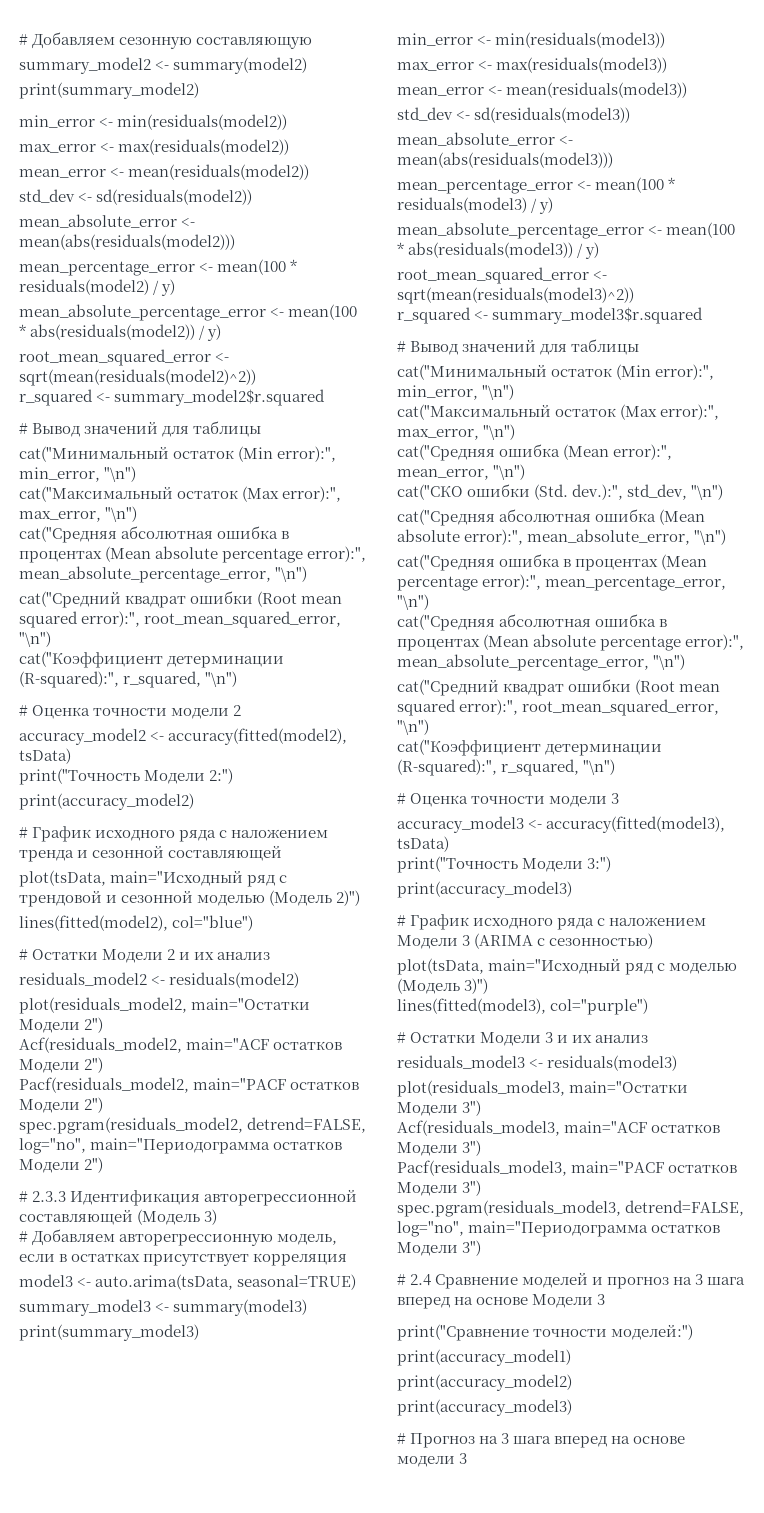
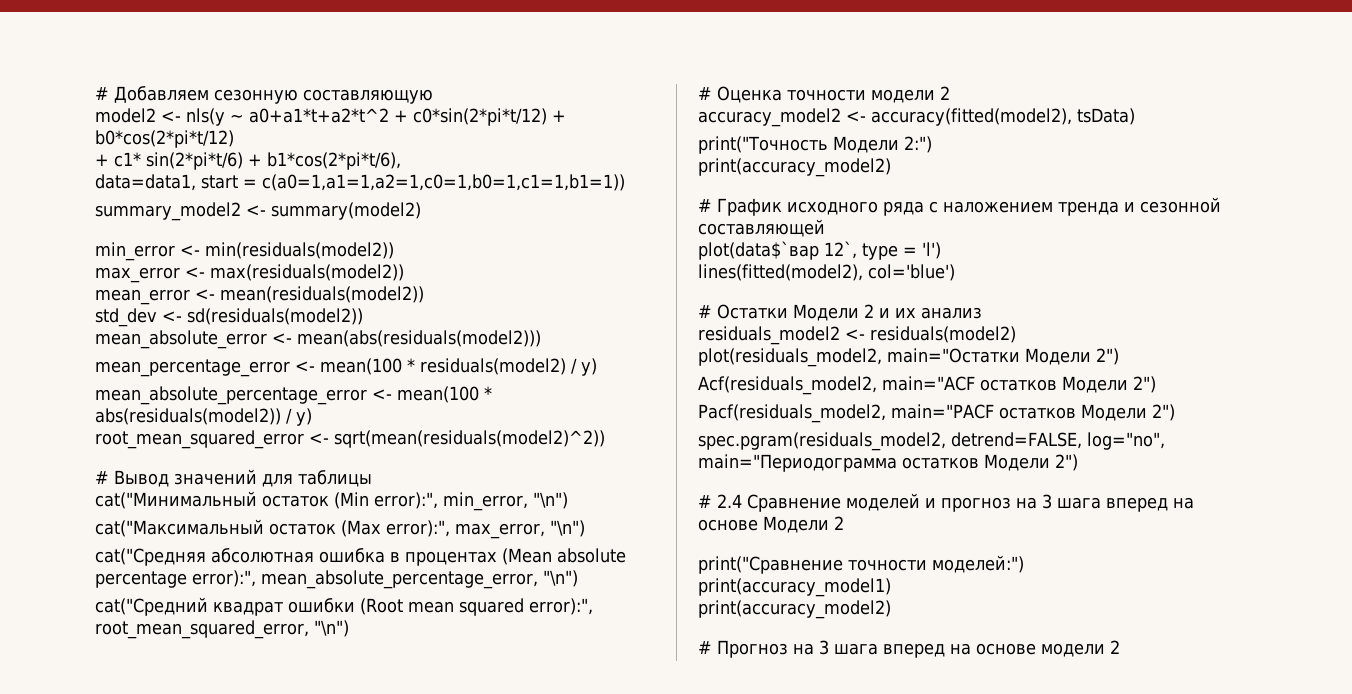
(313, 43) none -> [95,108,566,126] [95,130,234,148] [95,152,401,170] [95,174,625,191] // model2 <- nls(y ~ a0+a1*t+a2*t^2 + c0*sin(2*pi*t/12) + b0*cos(2*pi*t/12) // + c1* sin(2*pi*t/6) + b1*cos(2*pi*t/6), // data=data1, start = c(a0=1,a1=1,a2=1,c0=1,b0=1,c1=1,b1=1))
[19,82,199,99] // print(summary_model2) -> (421, 211) none
[19,389,326,406] // r_squared <- summary_model2$r.squared -> (605, 439) none
[19,651,285,668] [19,671,238,688] // cat("Коэффициент детерминации (R-squared):", r_squared, "\n") -> (349, 628) none
[19,870,288,887] [19,890,361,907] plot(tsData, main="Исходный ряд с трендовой и сезонной моделью (Модель 2)") -> [698,241,941,260] plot(data$`вар 12`, type = 'l')
[172,915,254,931] col="blue") -> [868,264,955,281] col='blue')
[19,1189,358,1206] [19,1209,218,1225] [19,1229,338,1246] [19,1253,348,1266] [19,1274,357,1290] [19,1299,308,1316] [19,1324,199,1341] [397,32,666,48] [397,57,668,73] [397,82,688,98] [397,107,631,123] [397,132,574,146] [397,152,613,168] [397,177,676,194] [397,197,554,214] [397,222,736,239] [397,242,600,259] [397,267,608,284] [397,287,634,304] [397,307,704,324] [397,339,640,355] [397,364,715,380] [397,384,515,400] [397,404,720,420] [397,424,516,440] [397,444,673,461] [397,464,526,480] [397,484,724,500] [397,509,706,526] [397,529,727,545] [397,554,708,571] [397,574,727,591] [397,594,429,610] [397,614,668,631] [397,634,745,651] [397,654,686,671] [397,679,721,696] [397,699,720,716] [397,719,429,735] [397,739,663,756] [397,759,616,776] [397,793,620,807] [397,816,726,833] [397,836,449,852] [397,856,612,873] [397,881,572,898] [397,914,707,930] [397,933,654,949] [397,958,738,975] [397,978,489,994] [397,998,649,1015] [397,1032,649,1046] [397,1055,678,1071] [397,1080,689,1097] [397,1100,482,1116] [397,1120,721,1136] [397,1140,482,1156] [397,1160,738,1176] [397,1180,482,1196] [397,1200,745,1217] [397,1221,721,1237] [397,1240,482,1256] // # 2.3.3 Идентификация авторегрессионной составляющей (Модель 3) // # Добавляем авторегрессионную модель, если в остатках присутствует корреляция // model3 <- auto.arima(tsData, seasonal=TRUE) // summary_model3 <- summary(model3) // print(summary_model3) // min_error <- min(residuals(model3)) // max_error <- max(residuals(model3)) // mean_error <- mean(residuals(model3)) // std_dev <- sd(residuals(model3)) // mean_absolute_error <- mean(abs(residuals(model3))) // mean_percentage_error <- mean(100 * residuals(model3) / y) // mean_absolute_percentage_error <- mean(100 * abs(residuals(model3)) / y) // root_mean_squared_error <- sqrt(mean(residuals(model3)^2)) // r_squared <- summary_model3$r.squared // # Вывод значений для таблицы // cat("Минимальный остаток (Min error):", min_error, "\n") // cat("Максимальный остаток (Max error):", max_error, "\n") // cat("Средняя ошибка (Mean error):", mean_error, "\n") // cat("СКО ошибки (Std. dev.):", std_dev, "\n") // cat("Средняя абсолютная ошибка (Mean absolute error):", mean_absolute_error, "\n") // cat("Средняя ошибка в процентах (Mean percentage error):", mean_percentage_error, "\n") // cat("Средняя абсолютная ошибка в процентах (Mean absolute percentage error):", mean_absolute_percentage_error, "\n") // cat("Средний квадрат ошибки (Root mean squared error):", root_mean_squared_error, "\n") // cat("Коэффициент детерминации (R-squared):", r_squared, "\n") // # Оценка точности модели 3 // accuracy_model3 <- accuracy(fitted(model3), tsData) // print("Точность Модели 3:") // print(accuracy_model3) // # График исходного ряда с наложением Модели 3 (ARIMA с сезонностью) // plot(tsData, main="Исходный ряд с моделью (Модель 3)") // lines(fitted(model3), col="purple") // # Остатки Модели 3 и их анализ // residuals_model3 <- residuals(model3) // plot(residuals_model3, main="Остатки Модели 3") // Acf(residuals_model3, main="ACF остатков Модели 3") // Pacf(residuals_model3, main="PACF остатков Модели 3") // spec.pgram(residuals_model3, detrend=FALSE, log="no", main="Периодограмма остатков Модели 3") -> (1078, 462) none
[597,1294,606,1305] 3 -> [834,516,844,530] 2
[397,1399,572,1416] // print(accuracy_model3) -> (891, 609) none
[459,1453,468,1464] 3 -> [1110,640,1120,654] 2

